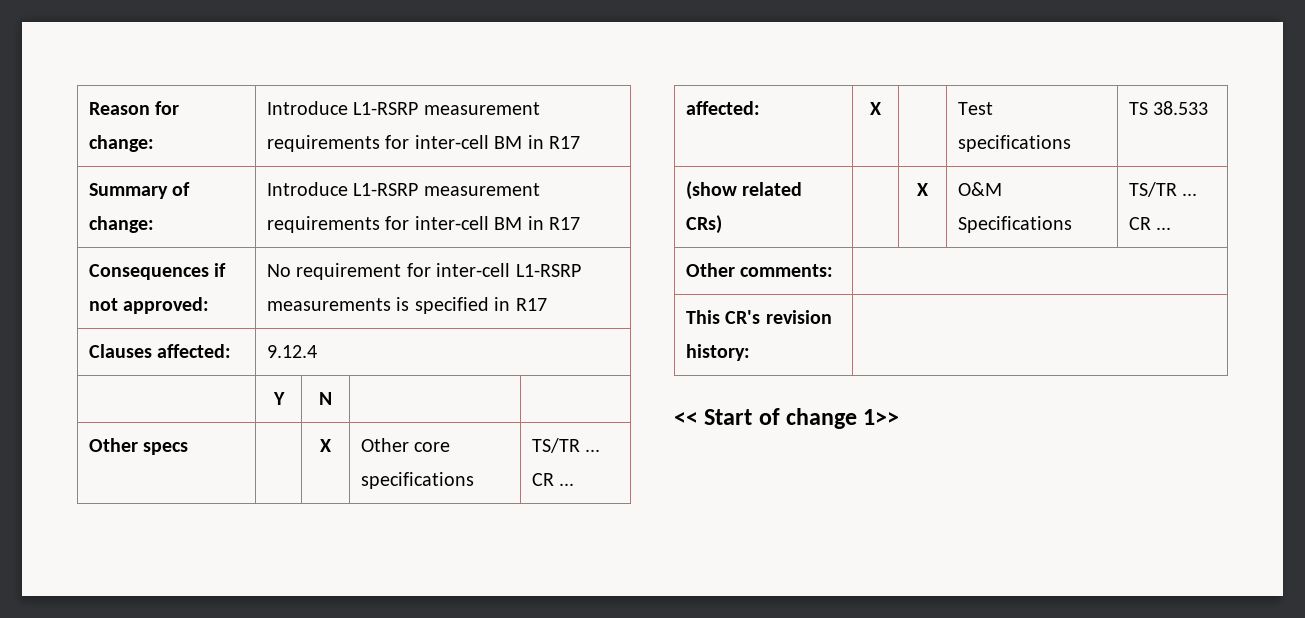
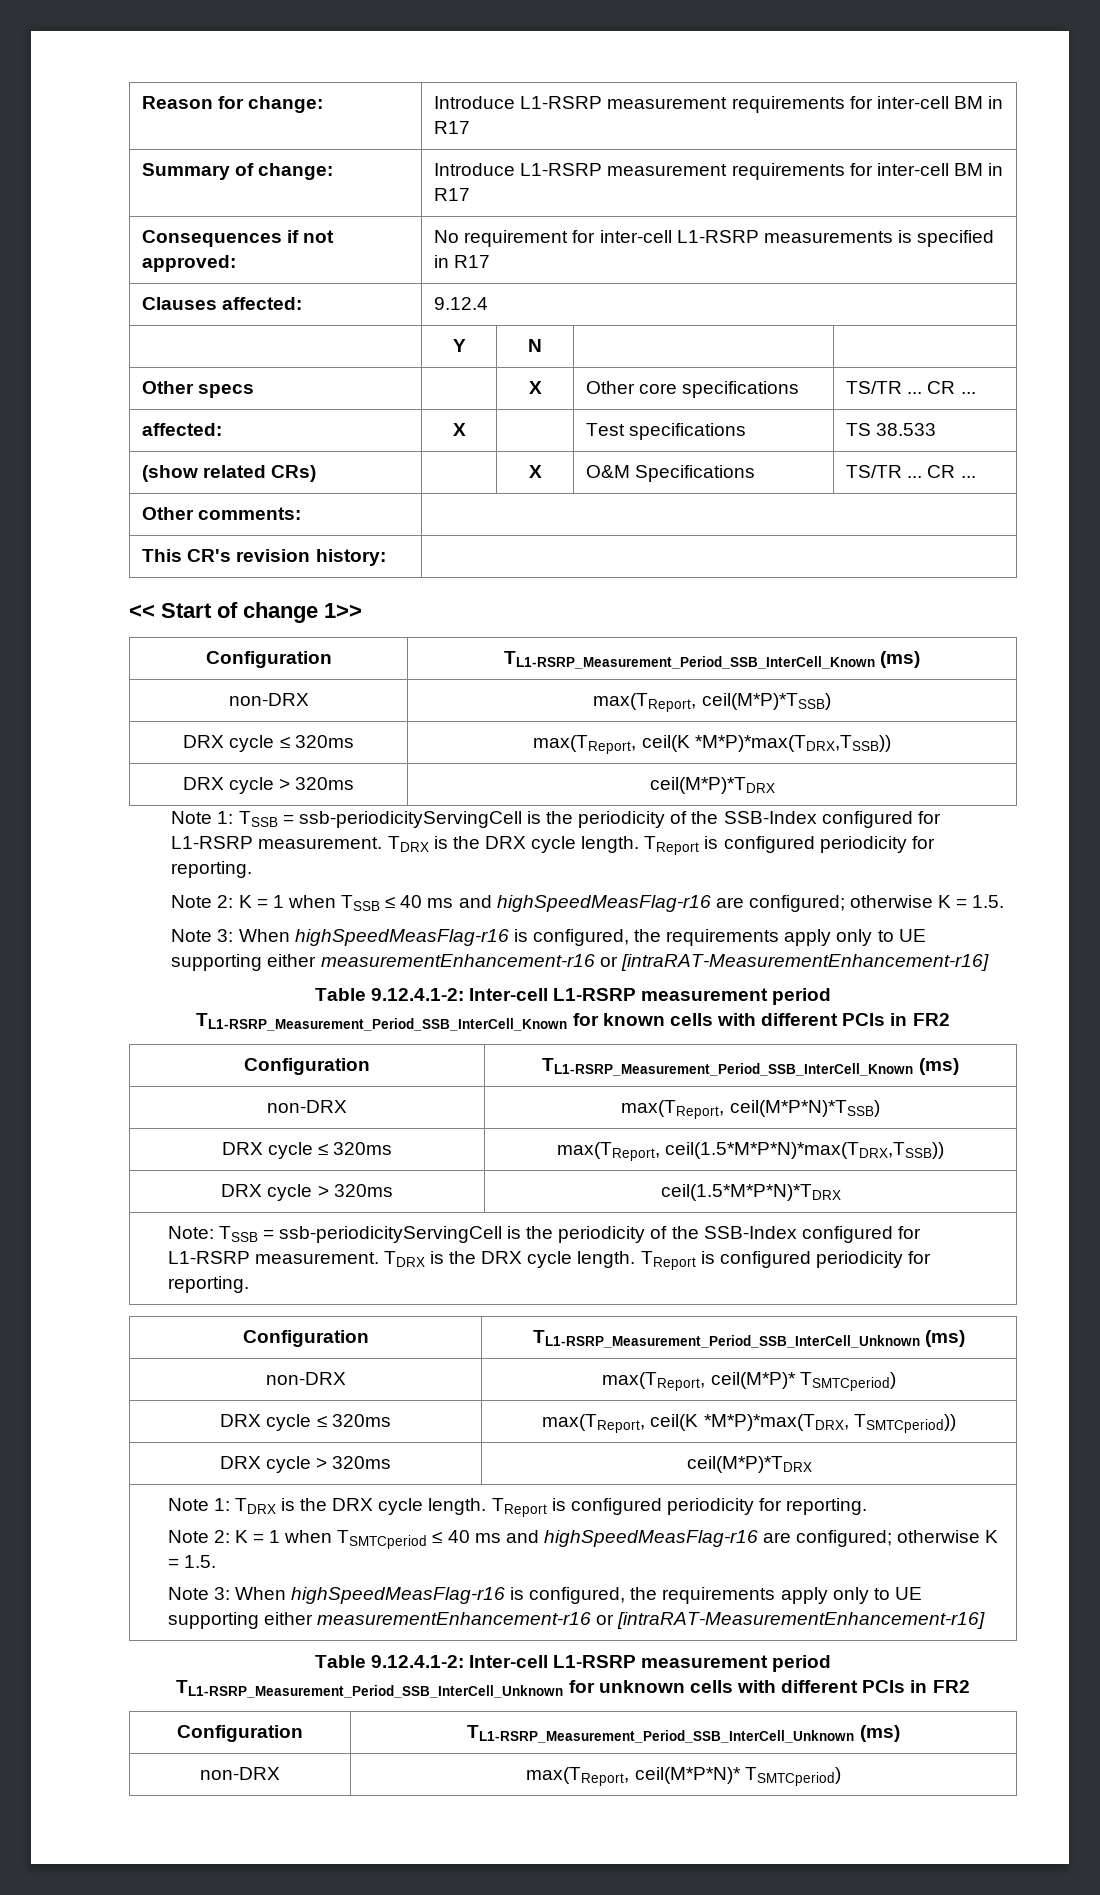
(900, 417) none -> [205,651,332,668] [503,651,921,669] [228,693,309,706] [593,693,831,712] [183,735,354,752] [533,735,891,754] [182,777,355,794] [649,777,775,794] [171,811,941,828] [171,836,935,855] [171,861,253,878] [171,895,1005,912] [171,929,926,946] [171,954,989,971] [314,988,832,1005] [196,1013,950,1031] [244,1058,370,1075] [542,1058,959,1076] [267,1100,347,1113] [621,1100,880,1119] [221,1142,393,1159] [556,1142,945,1161] [221,1184,393,1201] [660,1184,841,1201] [167,1226,921,1243] [167,1251,932,1270] [167,1276,249,1293] [242,1330,369,1347] [532,1330,966,1348] [265,1372,346,1385] [602,1372,896,1391] [220,1414,391,1431] [542,1414,956,1433] [219,1456,392,1473] [686,1456,812,1473] [167,1498,868,1517] [167,1530,999,1549] [167,1555,216,1568] [167,1587,922,1604] [167,1612,986,1629] [314,1655,832,1672] [176,1680,970,1698] [177,1725,303,1742] [467,1725,900,1743] [200,1767,280,1780] [526,1767,841,1786] // Configuration | TL1-RSRP_Measurement_Period_SSB_InterCell_Known (ms) // non-DRX | max(TReport, ceil(M*P)*TSSB) // DRX cycle ≤ 320ms | max(TReport, ceil(K *M*P)*max(TDRX,TSSB)) // DRX cycle > 320ms | ceil(M*P)*TDRX // Note 1: TSSB = ssb-periodicityServingCell is the periodicity of the SSB-Index configured for L1-RSRP measurement. TDRX is the DRX cycle length. TReport is configured periodicity for reporting. // Note 2: K = 1 when TSSB ≤ 40 ms and highSpeedMeasFlag-r16 are configured; otherwise K = 1.5. // Note 3: When highSpeedMeasFlag-r16 is configured, the requirements apply only to UE supporting either measurementEnhancement-r16 or [intraRAT-MeasurementEnhancement-r16] // Table 9.12.4.1-2: Inter-cell L1-RSRP measurement period TL1-RSRP_Measurement_Period_SSB_InterCell_Known for known cells with different PCIs in FR2 // Configuration | TL1-RSRP_Measurement_Period_SSB_InterCell_Known (ms) // non-DRX | max(TReport, ceil(M*P*N)*TSSB) // DRX cycle ≤ 320ms | max(TReport, ceil(1.5*M*P*N)*max(TDRX,TSSB)) // DRX cycle > 320ms | ceil(1.5*M*P*N)*TDRX // Note: TSSB = ssb-periodicityServingCell is the periodicity of the SSB-Index configured for L1-RSRP measurement. TDRX is the DRX cycle length. TReport is configured periodicity for reporting. // Configuration | TL1-RSRP_Measurement_Period_SSB_InterCell_Unknown (ms) // non-DRX | max(TReport, ceil(M*P)* TSMTCperiod) // DRX cycle ≤ 320ms | max(TReport, ceil(K *M*P)*max(TDRX, TSMTCperiod)) // DRX cycle > 320ms | ceil(M*P)*TDRX // Note 1: TDRX is the DRX cycle length. TReport is configured periodicity for reporting. // Note 2: K = 1 when TSMTCperiod ≤ 40 ms and highSpeedMeasFlag-r16 are configured; otherwise K = 1.5. // Note 3: When highSpeedMeasFlag-r16 is configured, the requirements apply only to UE supporting either measurementEnhancement-r16 or [intraRAT-MeasurementEnhancement-r16] // Table 9.12.4.1-2: Inter-cell L1-RSRP measurement period TL1-RSRP_Measurement_Period_SSB_InterCell_Unknown for unknown cells with different PCIs in FR2 // Configuration | TL1-RSRP_Measurement_Period_SSB_InterCell_Unknown (ms) // non-DRX | max(TReport, ceil(M*P*N)* TSMTCperiod)

